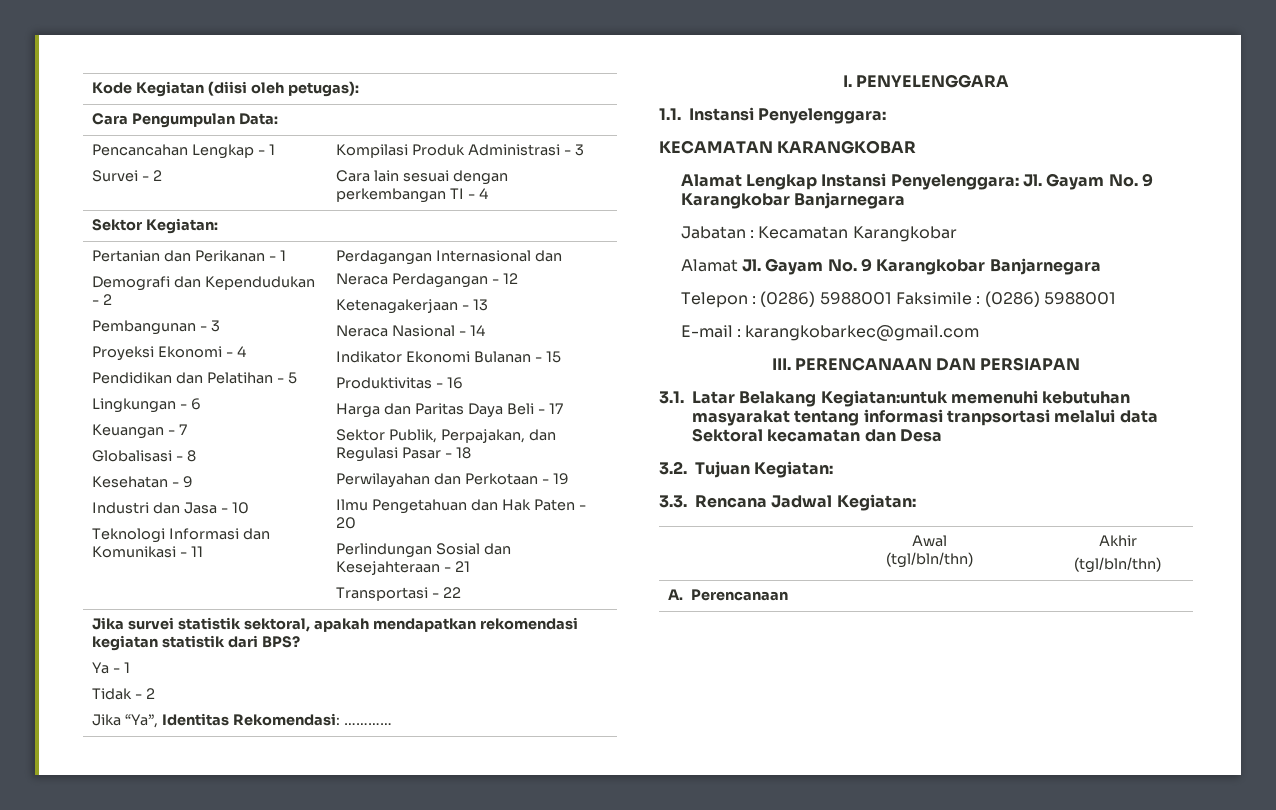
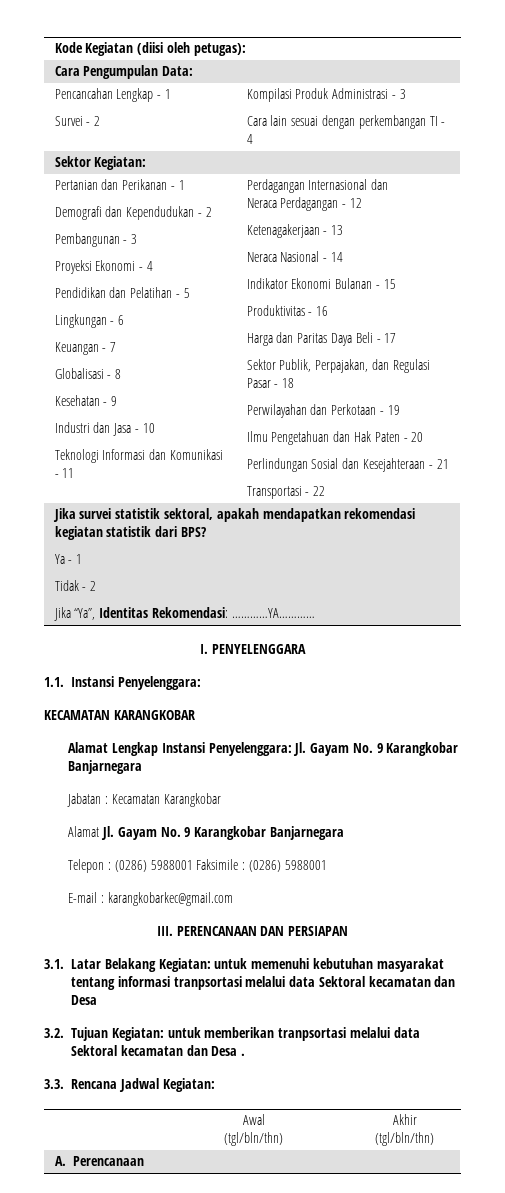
[344,723,393,725] ………… -> [231,608,315,618] …………YA…………
[820,390,948,407] Kegiatan:untuk -> [158,958,248,972] Kegiatan: untuk
(834, 469) none -> [167,1027,420,1041] [71,1045,246,1056] untuk memberikan tranpsortasi melalui data Sektoral kecamatan dan Desa .

